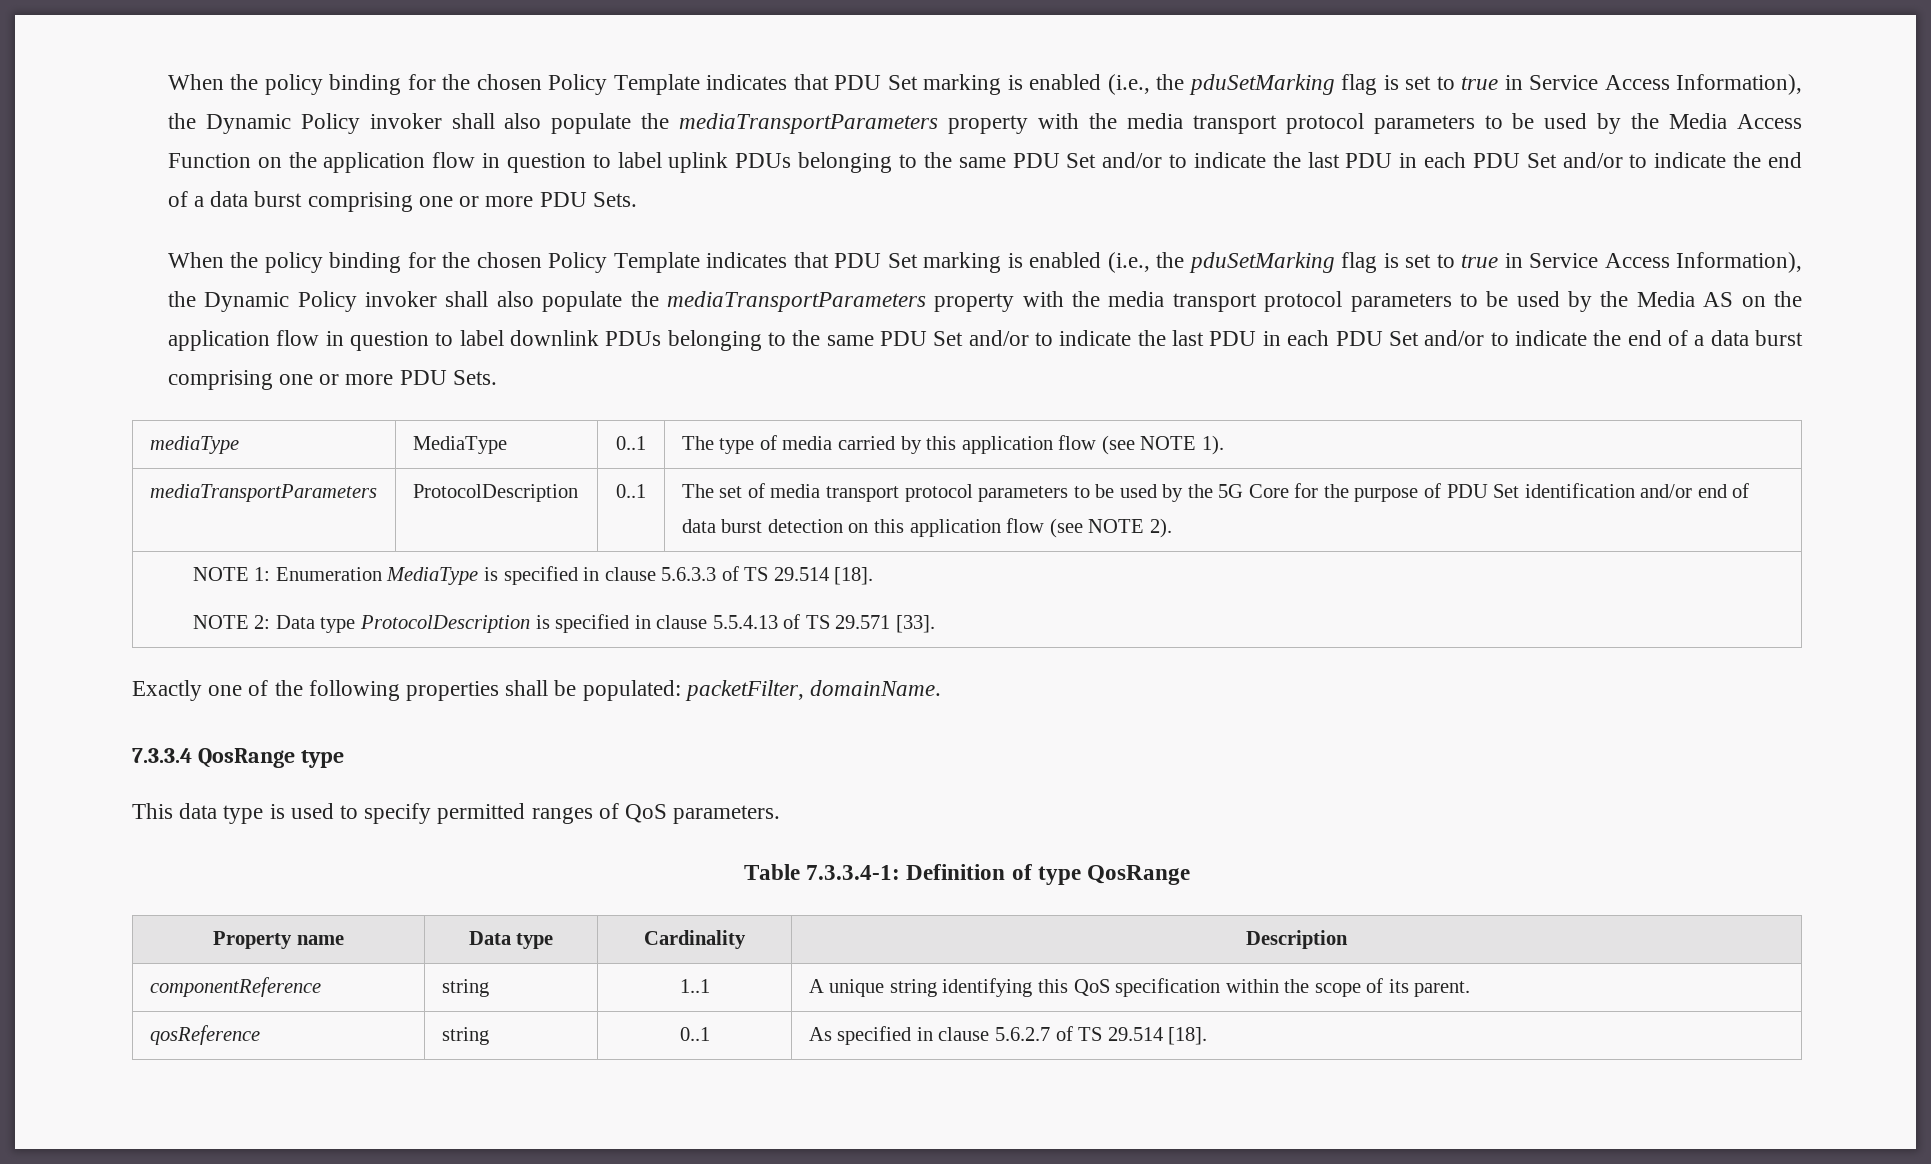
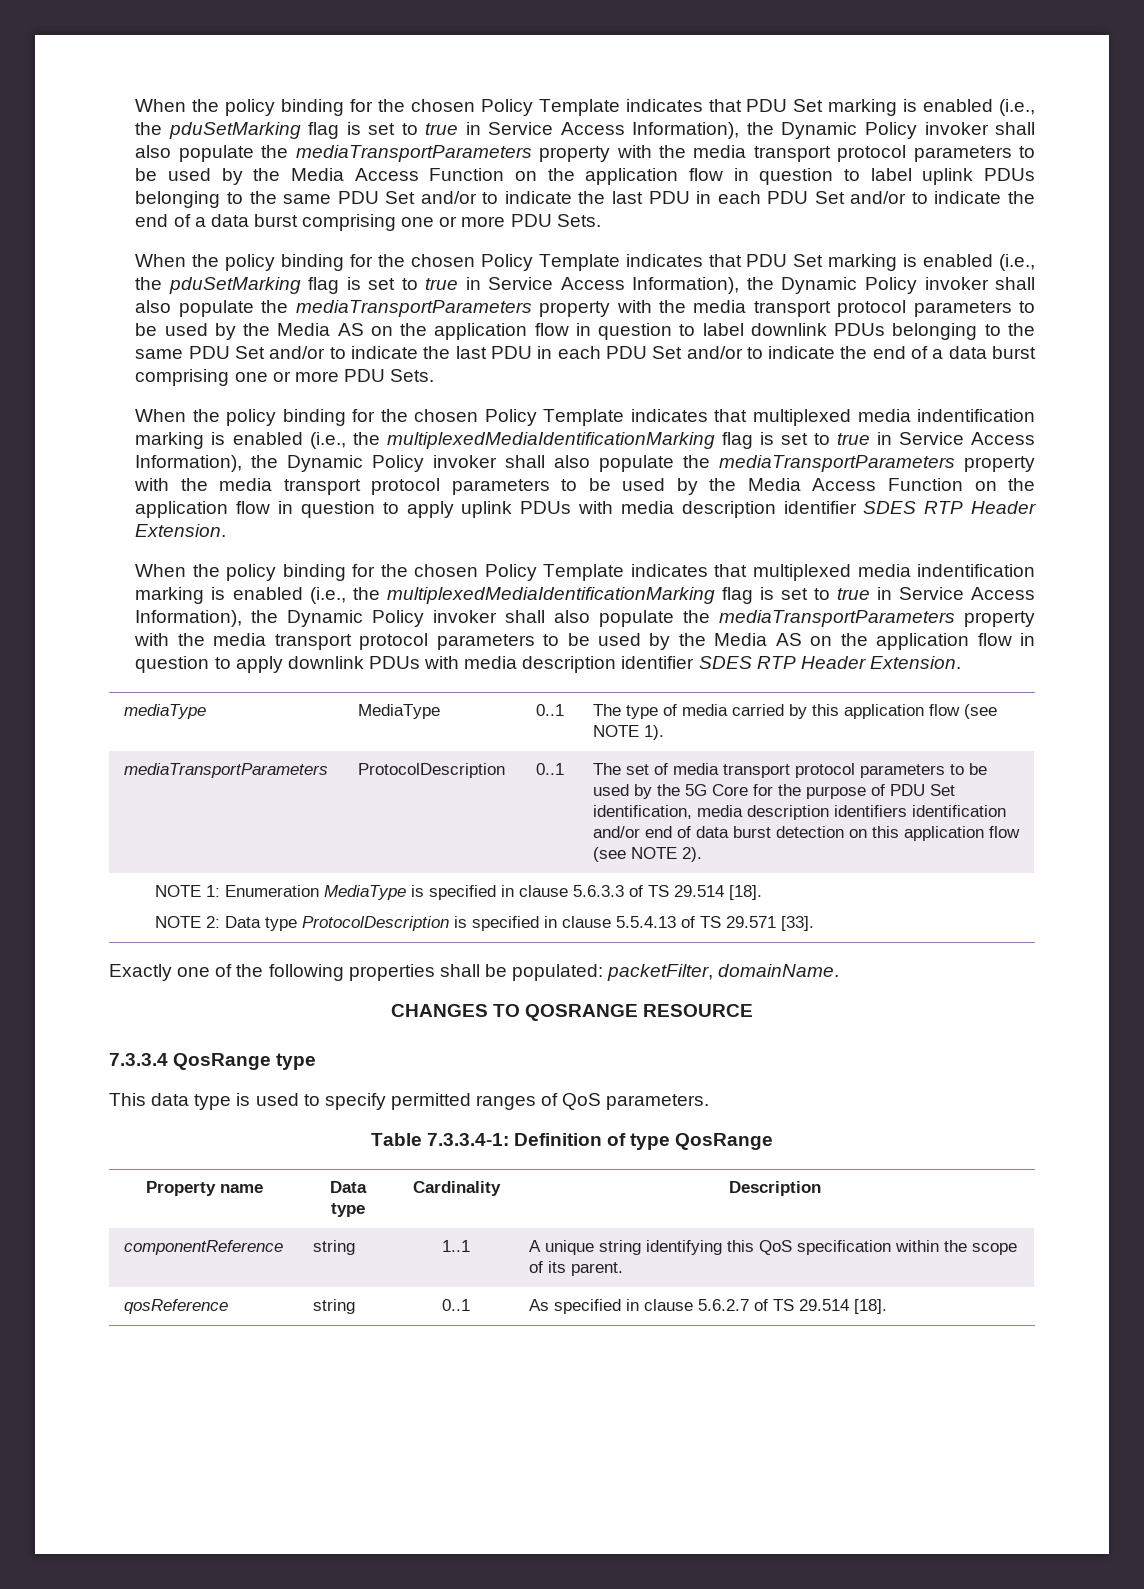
(497, 377) none -> [135,409,1036,426] [135,432,1035,449] [135,455,1035,472] [134,478,1035,495] [135,501,1036,518] [135,524,227,537] [135,564,1036,581] [135,587,1035,604] [135,610,1035,627] [134,633,1036,650] [135,656,961,673] // When the policy binding for the chosen Policy Template indicates that multiplexed media indentification marking is enabled (i.e., the multiplexedMediaIdentificationMarking flag is set to true in Service Access Information), the Dynamic Policy invoker shall also populate the mediaTransportParameters property with the media transport protocol parameters to be used by the Media Access Function on the application flow in question to apply uplink PDUs with media description identifier SDES RTP Header Extension. // When the policy binding for the chosen Policy Template indicates that multiplexed media indentification marking is enabled (i.e., the multiplexedMediaIdentificationMarking flag is set to true in Service Access Information), the Dynamic Policy invoker shall also populate the mediaTransportParameters property with the media transport protocol parameters to be used by the Media AS on the application flow in question to apply downlink PDUs with media description identifier SDES RTP Header Extension.
(1520, 491) none -> [592,805,907,820] identification, media description identifiers
(942, 688) none -> [390,1004,754,1021] // CHANGES TO QOSRANGE RESOURCE

